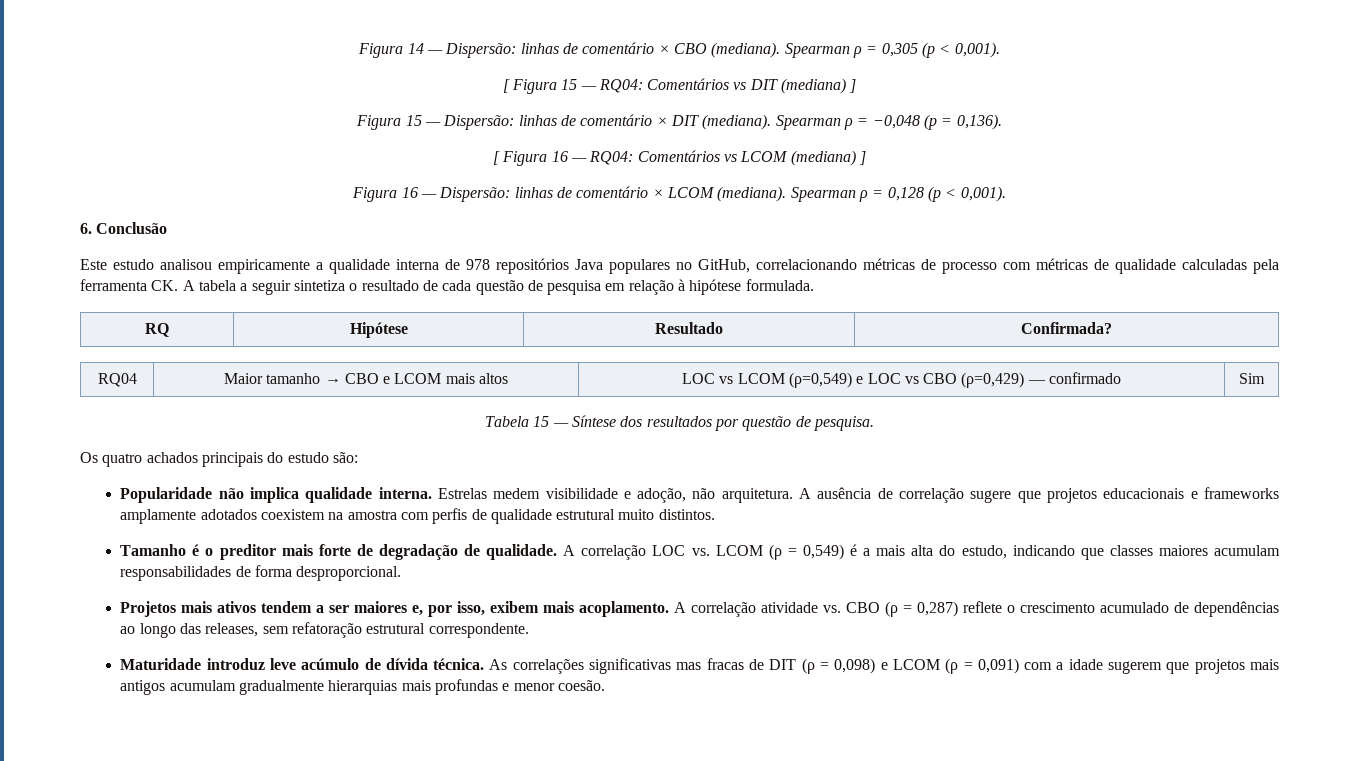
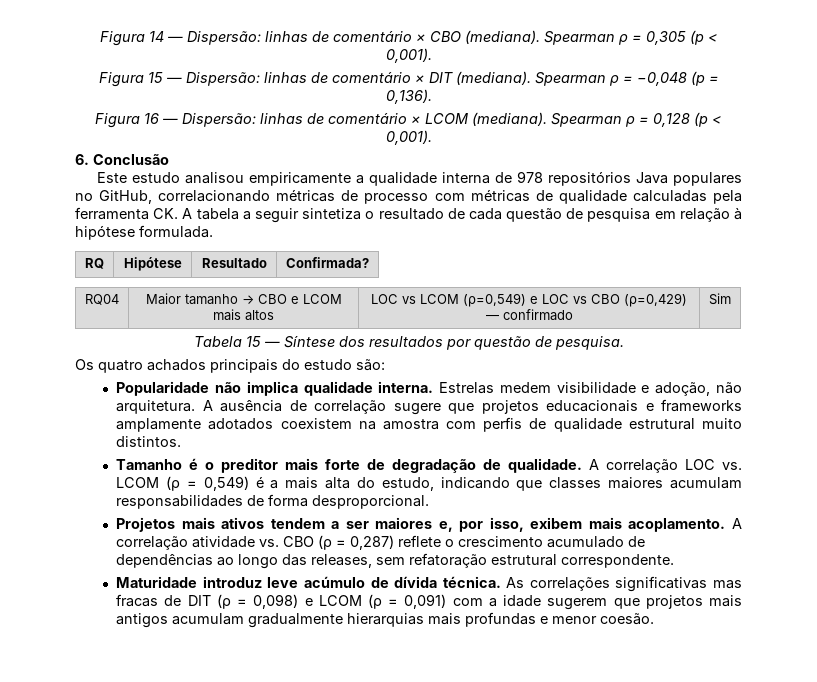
[502,78,857,94] // [ Figura 15 — RQ04: Comentários vs DIT (mediana) ] -> (432, 55) none
[493,150,866,166] // [ Figura 16 — RQ04: Comentários vs LCOM (mediana) ] -> (432, 96) none

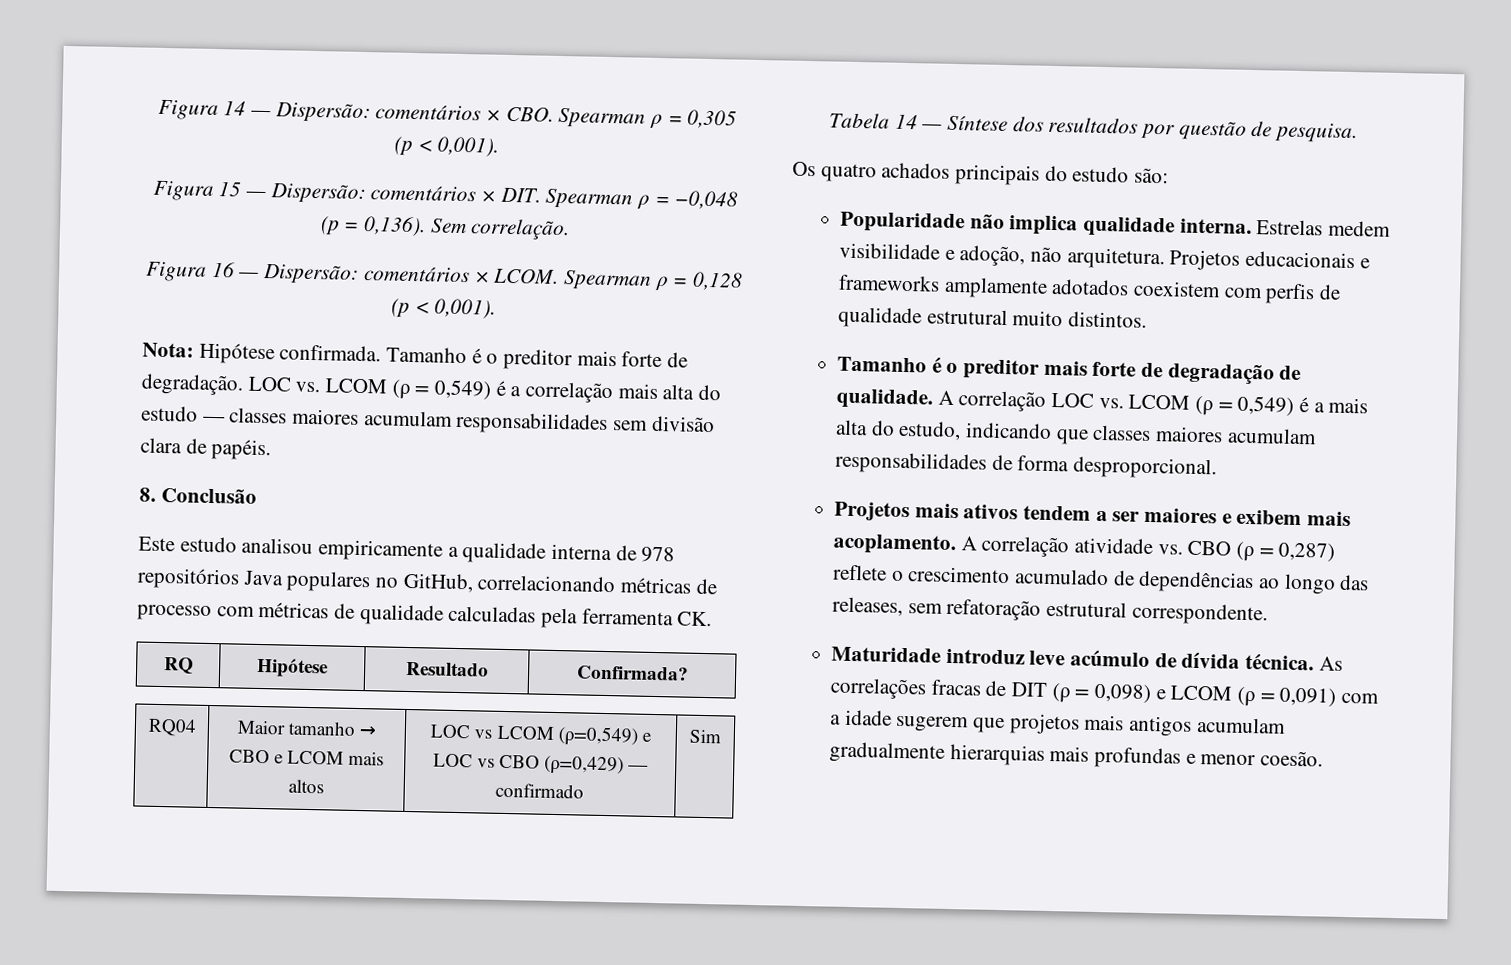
[264,30,540,44] linhas de comentário × CBO (mediana). -> [375,104,554,122] comentários × CBO.
[263,71,531,85] linhas de comentário × DIT (mediana). -> [370,185,541,203] comentários × DIT.
(432, 96) none -> [429,218,571,241] Sem correlação.
[260,112,547,126] linhas de comentário × LCOM (mediana). -> [363,266,560,284] comentários × LCOM.
[75,154,89,165] 6. -> [142,342,689,371] [141,373,722,404] [141,405,715,436] [140,437,272,461] [139,487,156,502] Nota: Hipótese confirmada. Tamanho é o preditor mais forte de degradação. LOC vs. LCOM (ρ = 0,549) é a correlação mais alta do estudo — classes maiores acumulam responsabilidades sem divisão clara de papéis. // 8.
[182,207,742,223] [75,225,213,240] A tabela a seguir sintetiza o resultado de cada questão de pesquisa em relação à hipótese formulada. -> (713, 619) none
[245,336,261,347] 15 -> [894,113,918,130] 14
[202,400,539,415] A ausência de correlação sugere que projetos -> [1169,249,1241,271] Projetos
[358,419,439,430] na amostra -> (1221, 289) none
[438,517,524,532] e, por isso, -> [1221,513,1232,524] e
[615,576,742,592] significativas mas -> (927, 688) none

